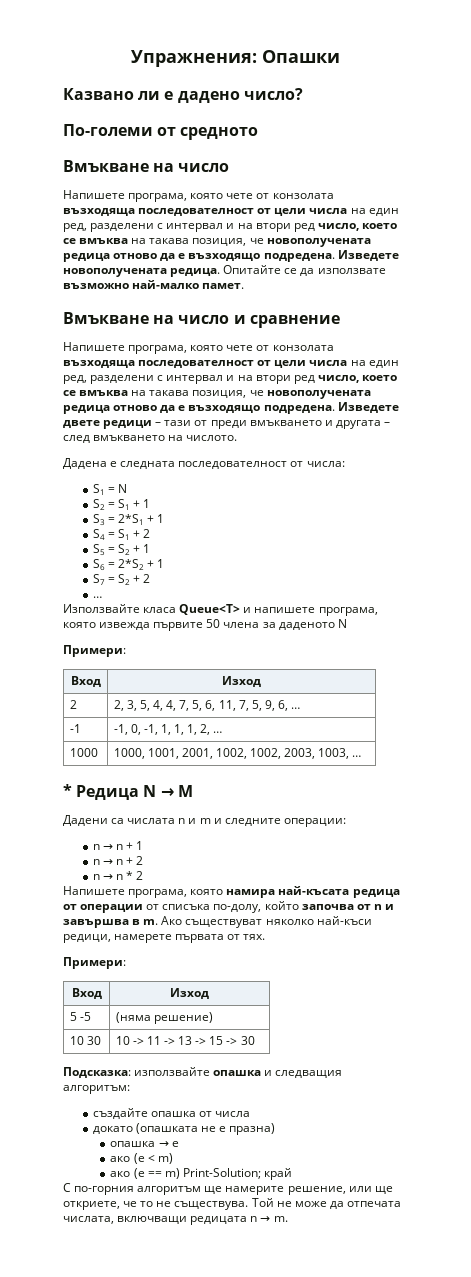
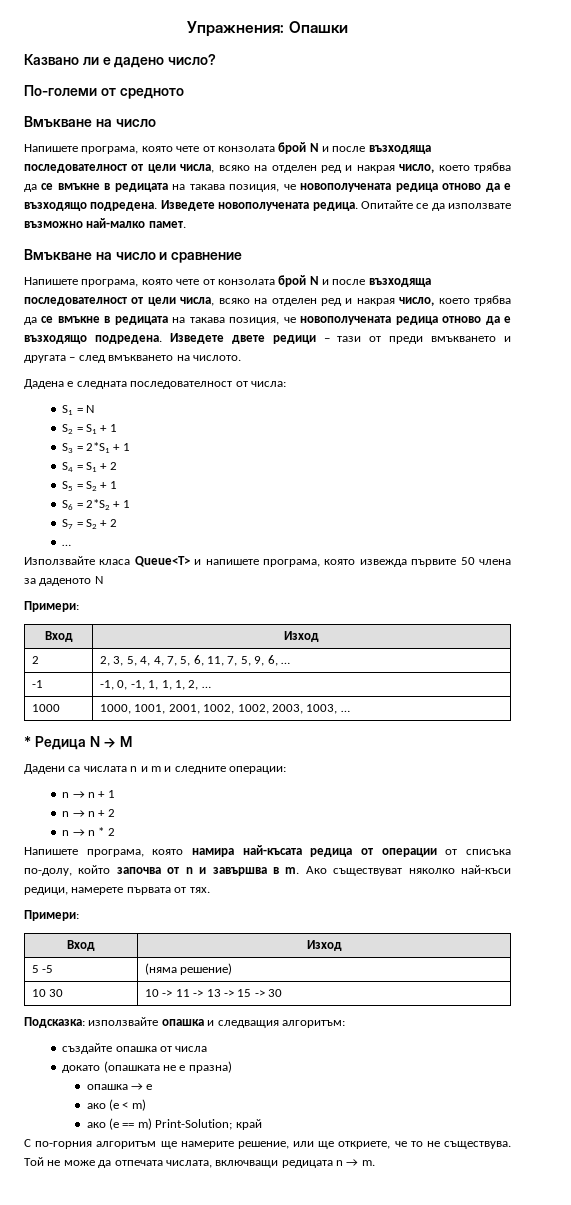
[63,208,399,216] [63,223,397,232] [63,238,129,244] възходяща последователност от цели числа на един ред, разделени с интервал и на втори ред число, което се вмъква -> [278,142,431,154] [24,162,512,173] [24,183,168,192] брой N и после възходяща последователност от цели числа, всяко на отделен ред и накрая число, което трябва да се вмъкне в редицата
[63,360,399,368] [63,375,397,384] [63,390,129,396] възходяща последователност от цели числа на един ред, разделени с интервал и на втори ред число, което се вмъква -> [278,275,431,287] [24,295,512,306] [24,316,168,325] брой N и после възходяща последователност от цели числа, всяко на отделен ред и накрая число, което трябва да се вмъкне в редицата

